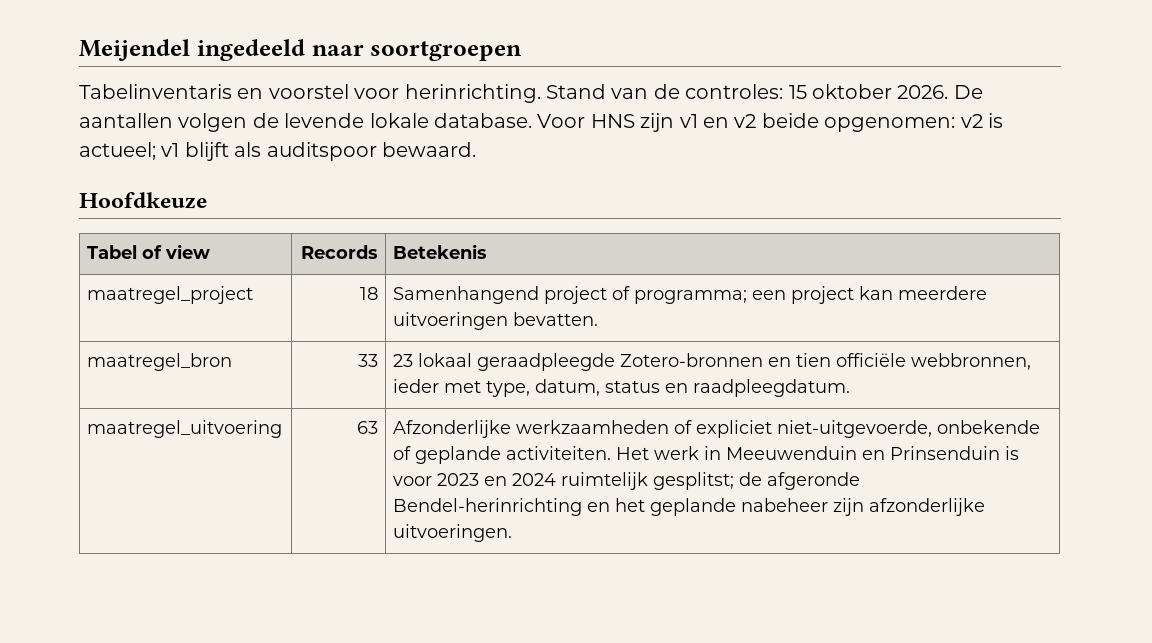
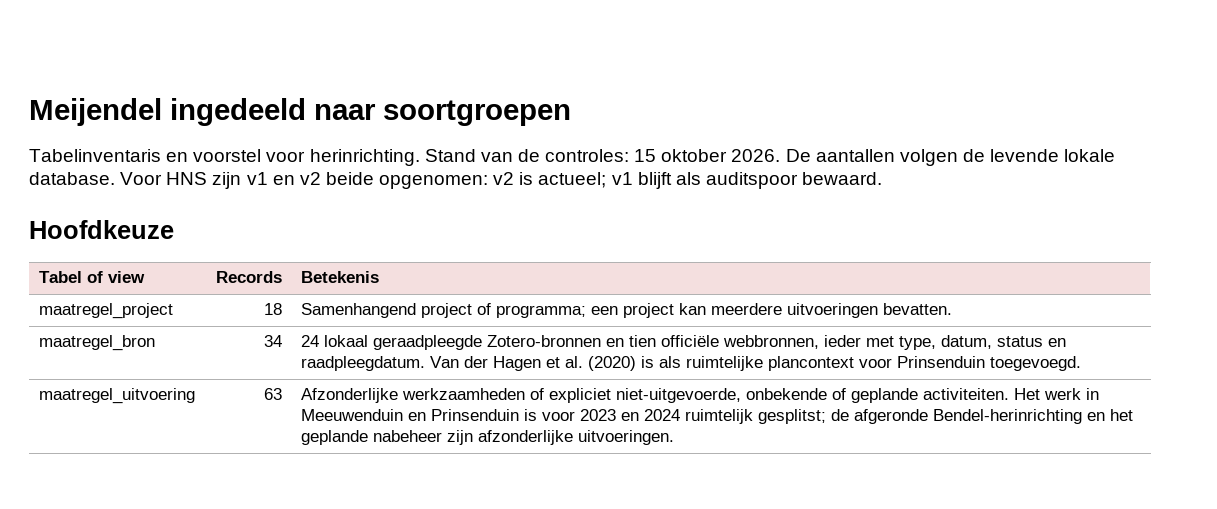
[357,354,378,367] [393,354,414,367] 33 | 23 -> [264,335,283,347] [300,335,319,347] 34 | 24
(851, 388) none -> [429,356,1081,371] Van der Hagen et al. (2020) is als ruimtelijke plancontext voor Prinsenduin toegevoegd.

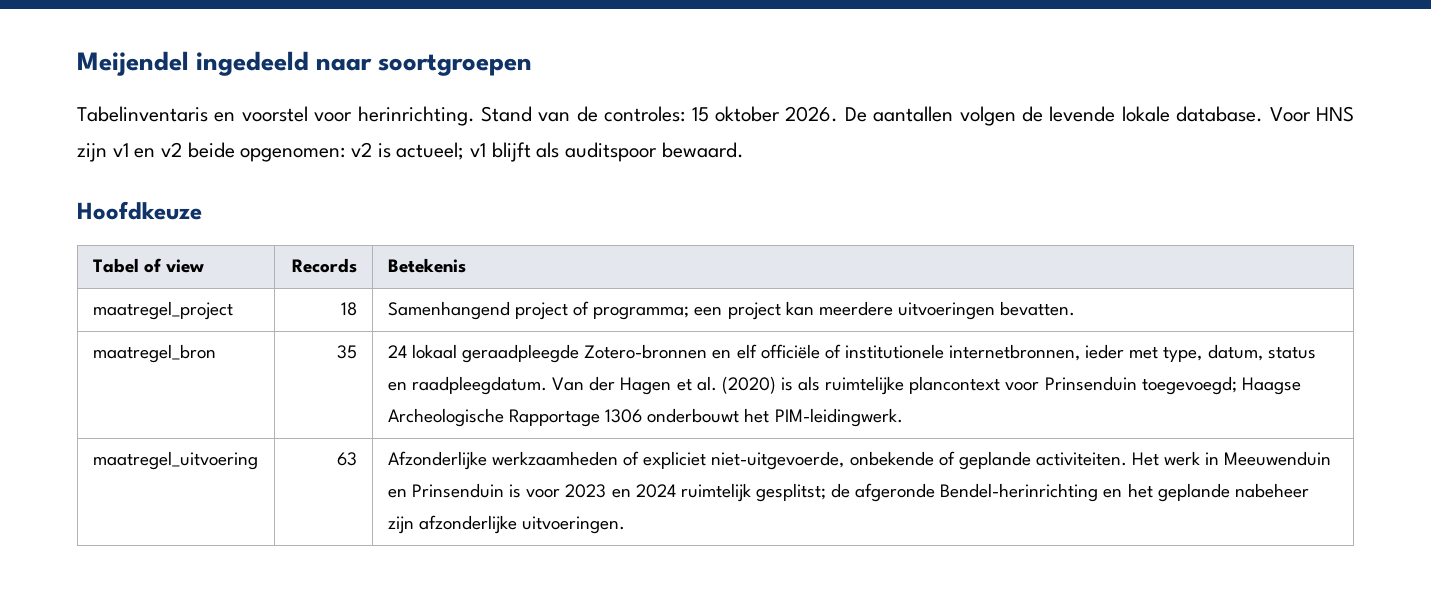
[264,335,283,347] 34 -> [337,345,358,359] 35
[628,335,819,349] tien officiële webbronnen, -> [736,344,1081,361] elf officiële of institutionele internetbronnen,
[989,356,1081,371] toegevoegd. -> [1141,376,1301,395] [387,408,903,427] toegevoegd; Haagse Archeologische Rapportage 1306 onderbouwt het PIM-leidingwerk.

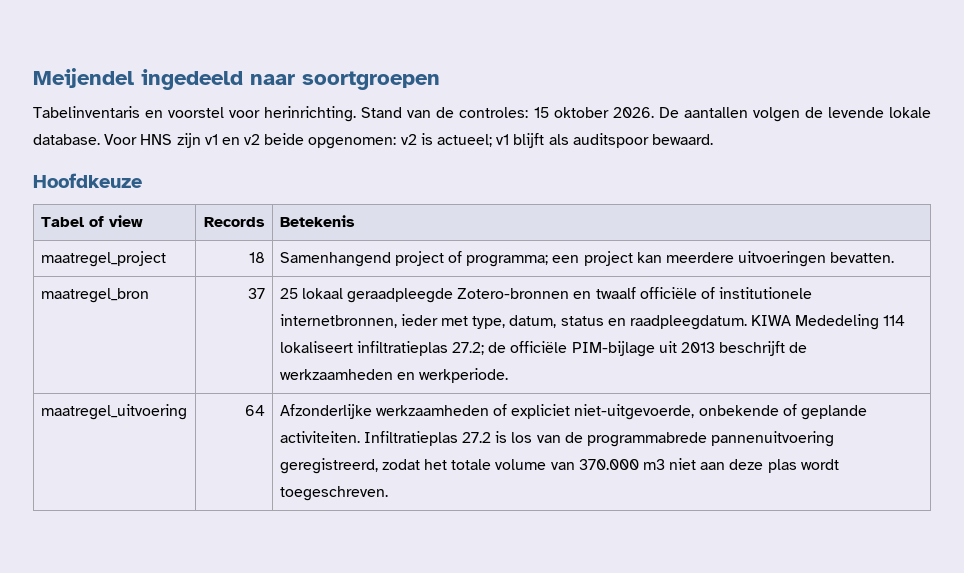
[337,345,358,359] [387,345,407,358] 35 | 24 -> [248,288,266,299] [279,288,298,299] 37 | 25
[736,344,757,359] elf -> [595,287,636,299] twaalf
[552,376,1301,395] [387,408,903,427] Van der Hagen et al. (2020) is als ruimtelijke plancontext voor Prinsenduin toegevoegd; Haagse Archeologische Rapportage 1306 onderbouwt het PIM-leidingwerk. -> [751,314,906,330] [279,341,808,357] [279,368,508,383] KIWA Mededeling 114 lokaliseert infiltratieplas 27.2; de officiële PIM-bijlage uit 2013 beschrijft de werkzaamheden en werkperiode.
[337,452,358,466] 63 -> [245,405,266,416] 64
[1132,451,1332,466] [387,483,1309,502] [387,515,626,534] Het werk in Meeuwenduin en Prinsenduin is voor 2023 en 2024 ruimtelijk gesplitst; de afgeronde Bendel-herinrichting en het geplande nabeheer zijn afzonderlijke uitvoeringen. -> [363,431,835,447] [279,458,839,474] [279,486,388,501] Infiltratieplas 27.2 is los van de programmabrede pannenuitvoering geregistreerd, zodat het totale volume van 370.000 m3 niet aan deze plas wordt toegeschreven.

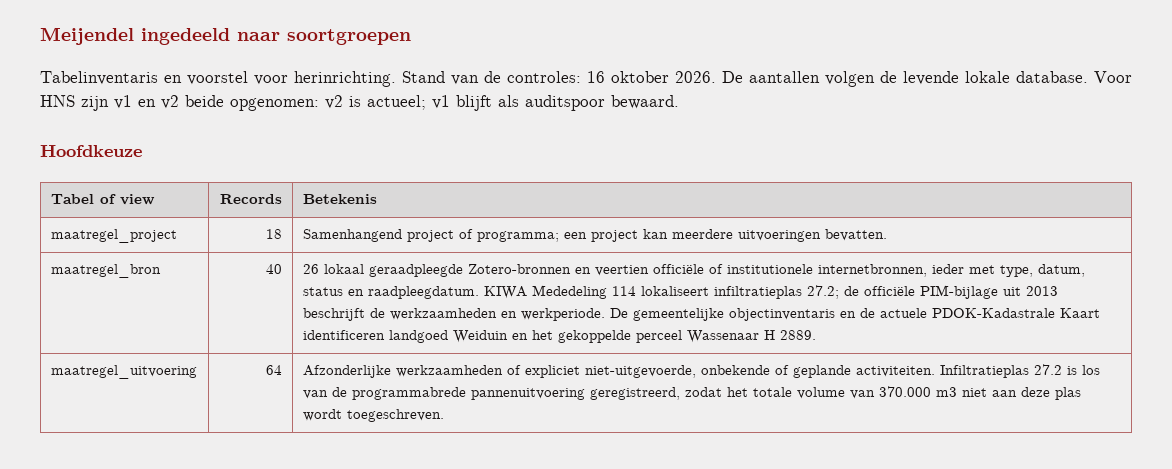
[533,107,549,118] 15 -> [587,71,605,83] 16
[248,288,266,299] [279,288,298,299] 37 | 25 -> [266,264,283,274] [302,264,319,274] 40 | 26
[595,287,636,299] twaalf -> [594,265,649,276] veertien
(508, 375) none -> [609,308,1100,321] [302,330,816,343] De gemeentelijke objectinventaris en de actuele PDOK-Kadastrale Kaart identificeren landgoed Weiduin en het gekoppelde perceel Wassenaar H 2889.

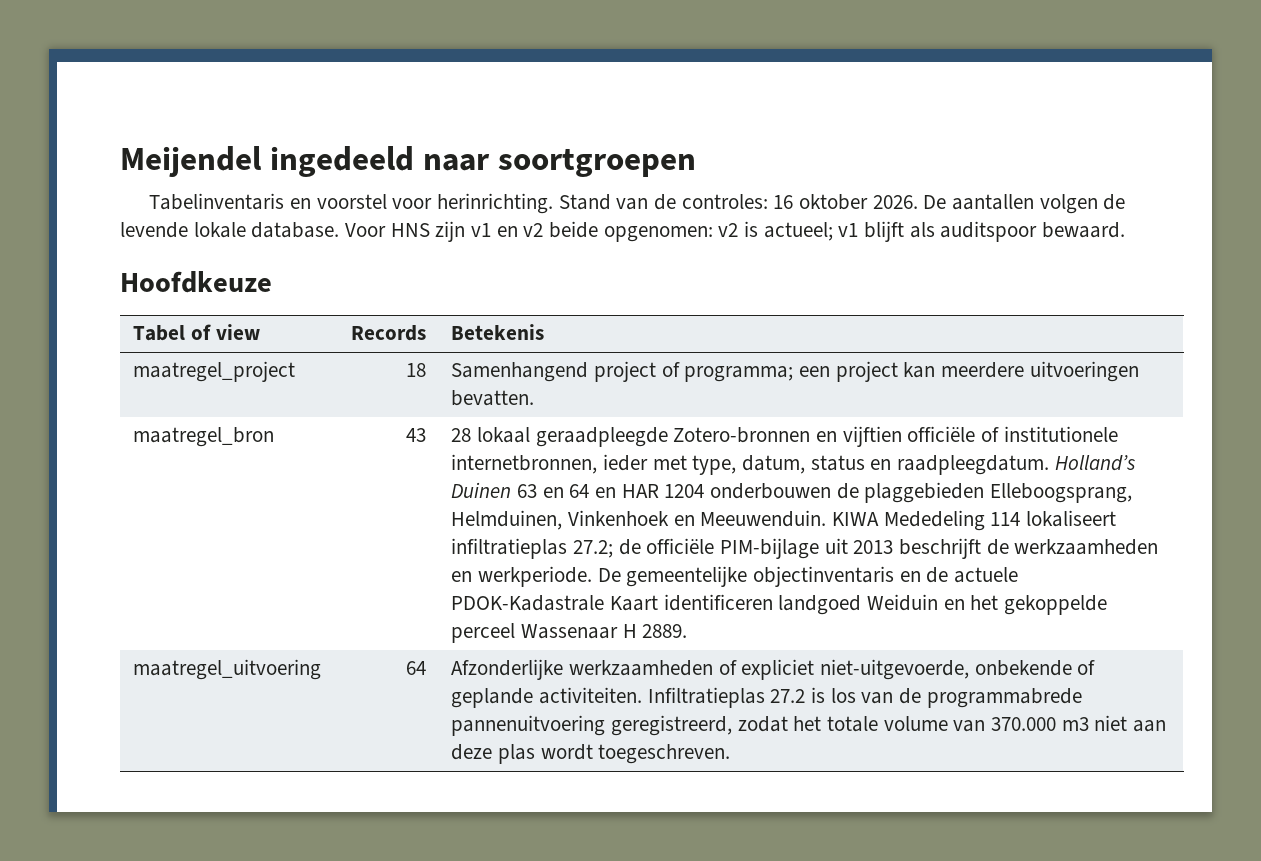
[266,264,283,274] [302,264,319,274] 40 | 26 -> [405,428,426,442] [451,428,472,442] 43 | 28
[594,265,649,276] veertien -> [842,426,902,447] vijftien
(479, 292) none -> [1054,455,1135,471] [451,482,1133,503] [451,510,827,530] Holland’s Duinen 63 en 64 en HAR 1204 onderbouwen de plaggebieden Elleboogsprang, Helmduinen, Vinkenhoek en Meeuwenduin.

